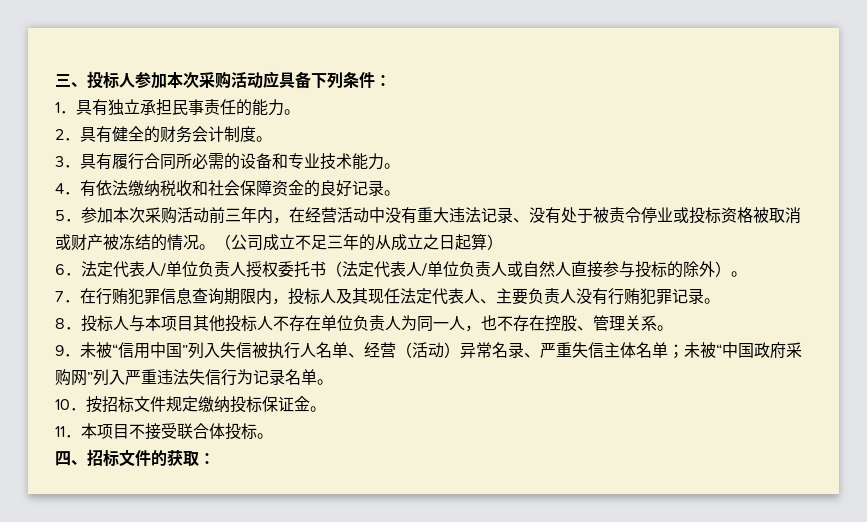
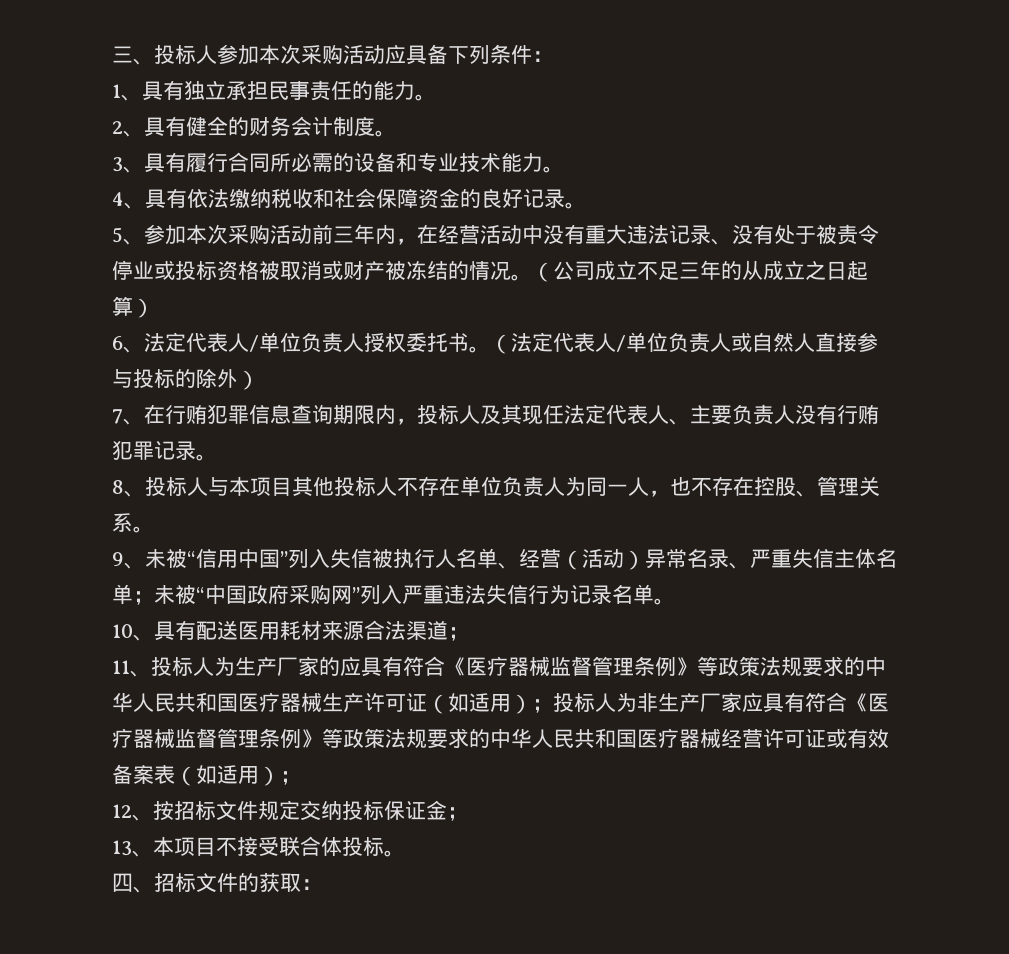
[60,111,76,114] ． -> [121,94,142,101] 、
[64,138,80,141] ． -> [123,130,144,137] 、
[64,165,80,168] ． -> [123,166,144,173] 、
[64,192,80,195] ． -> [124,189,166,209] 、具
[65,219,81,222] ． -> [123,238,144,245] 、
[65,273,81,276] ． -> [123,346,144,353] 、
(326, 269) none -> [469,346,490,353] 。
[731,271,747,277] 。 -> (259, 380) none
[64,300,80,303] ． -> [123,418,144,425] 、
[65,327,81,330] ． -> [124,490,145,497] 、
[64,354,80,357] ． -> [124,562,145,569] 、
[70,408,86,411] ． -> [133,620,469,641] [112,656,886,677] [112,692,889,714] [112,728,889,749] [112,764,301,786] [112,804,153,821] 、具有配送医用耗材来源合法渠道； // 11、投标人为生产厂家的应具有符合《医疗器械监督管理条例》等政策法规要求的中华人民共和国医疗器械生产许可证（如适用）；投标人为非生产厂家应具有符合《医疗器械监督管理条例》等政策法规要求的中华人民共和国医疗器械经营许可证或有效备案表（如适用）； // 12、
[198,396,214,412] 缴 -> [300,800,321,821] 交
[310,406,326,412] [55,426,81,438] 。 // 11． -> [447,807,468,821] [112,840,153,857] ； // 13、

